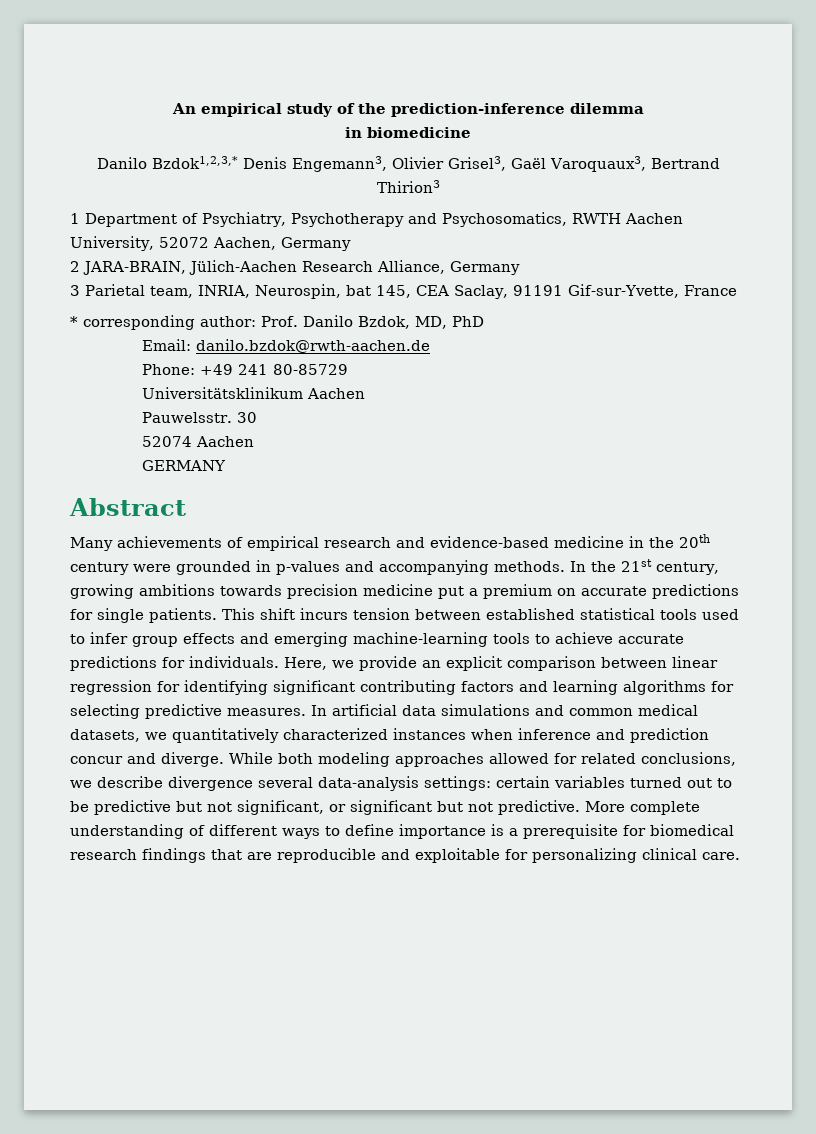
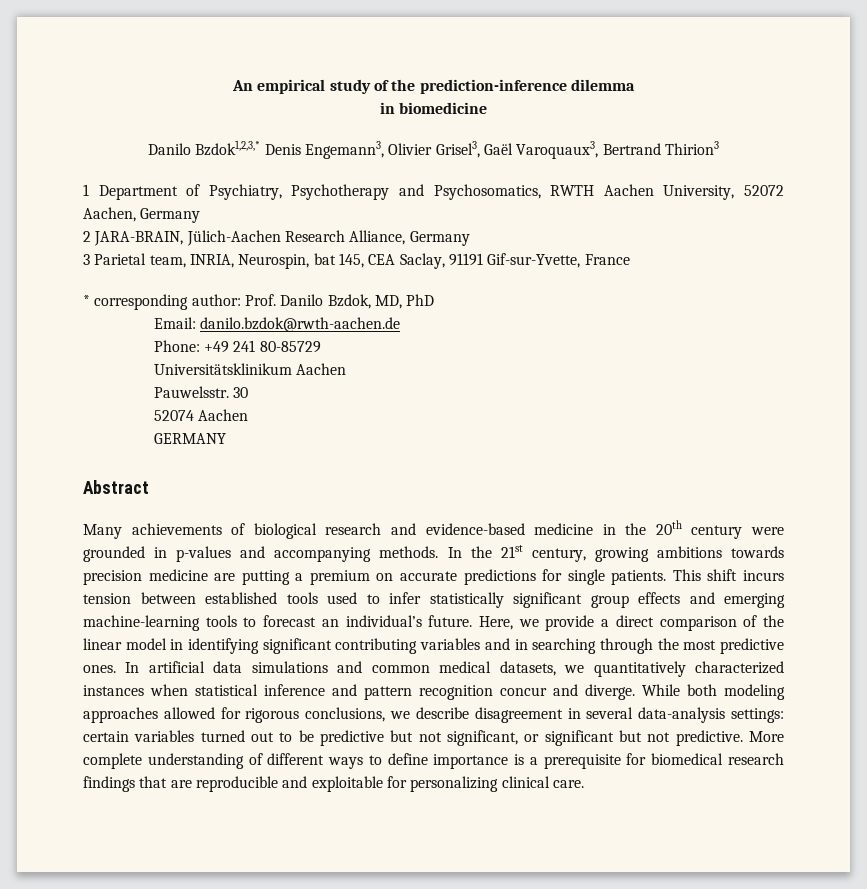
[247,536,319,551] empirical -> [253,523,317,539] biological
[438,586,464,599] put -> [214,570,290,585] are putting
[580,608,655,620] statistical -> (277, 598) none
(128, 638) none -> [429,592,582,608] statistically significant
[555,632,684,644] [70,656,718,671] [70,680,734,695] [70,704,306,719] achieve accurate predictions for individuals. Here, we provide an explicit comparison between linear regression for identifying significant contributing factors and learning algorithms for selecting predictive measures. -> [263,615,784,631] [83,638,785,654] [83,665,116,673] forecast an individual’s future. Here, we provide a direct comparison of the linear model in identifying significant contributing variables and in searching through the most predictive ones.
(513, 734) none -> [195,684,258,696] statistical
[630,728,709,743] prediction -> [364,685,493,700] pattern recognition
[581,753,636,764] related -> [245,708,300,723] rigorous
[168,776,253,791] divergence -> [474,707,581,723] disagreement in

